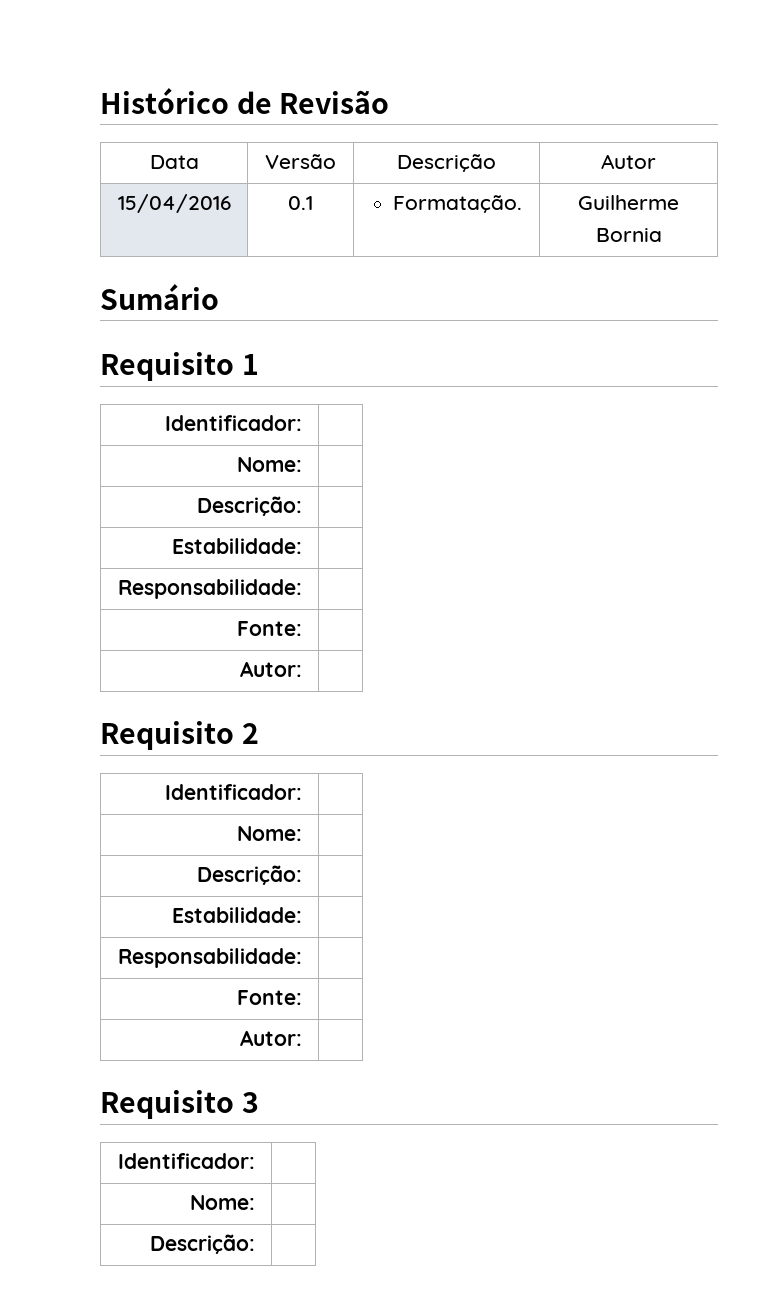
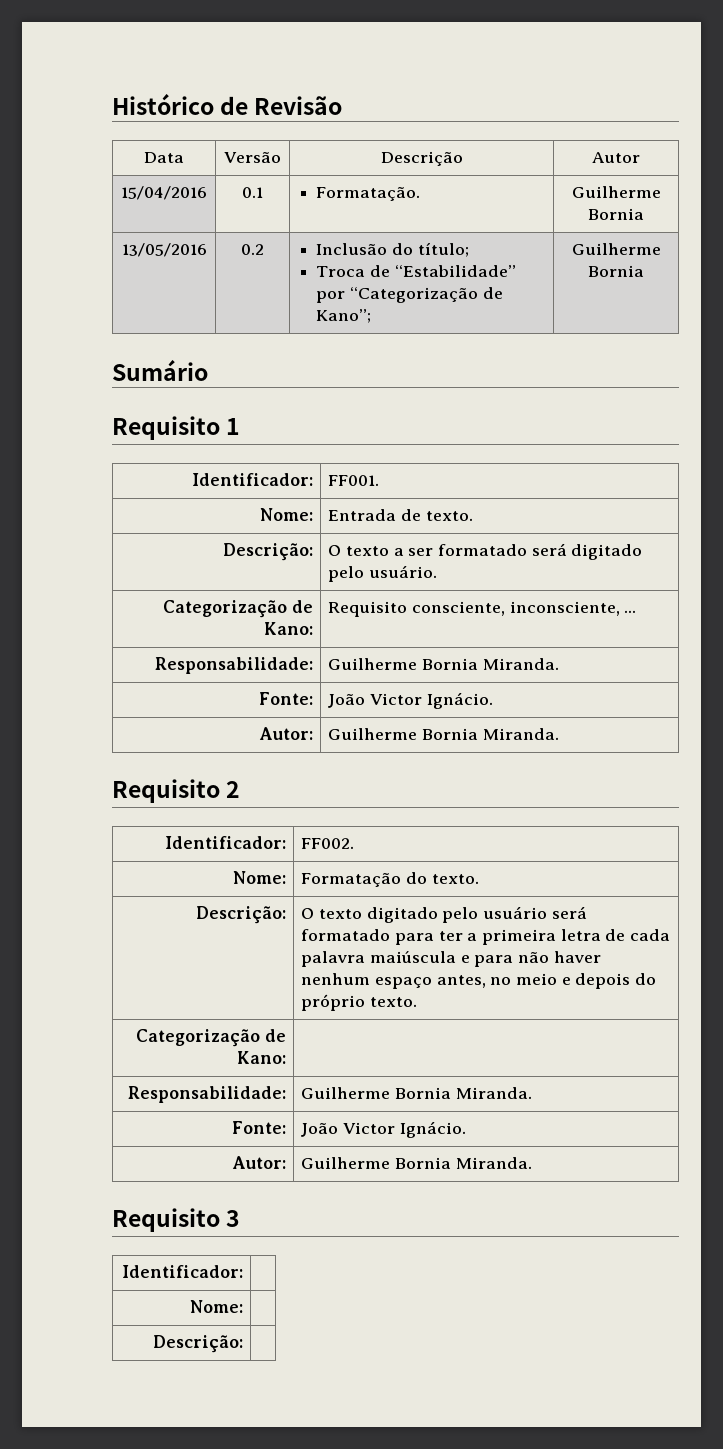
(662, 235) none -> [121,243,207,257] [241,244,264,255] [316,242,469,257] [316,265,516,277] [316,287,503,303] [316,309,372,323] [571,243,661,255] [588,265,644,277] // 13/05/2016 | 0.2 | Inclusão do título; // Troca de “Estabilidade” por “Categorização de Kano”; | Guilherme Bornia
[237,457,303,472] [197,496,303,516] [172,538,303,554] [118,579,303,599] [237,621,303,636] [240,661,303,677] // Nome: | // Descrição: | // Estabilidade: | // Responsabilidade: | // Fonte: | // Autor: | -> [328,475,380,486] [259,508,313,521] [328,509,473,521] [222,543,313,561] [328,543,643,560] [328,565,437,582] [163,600,313,618] [263,622,313,635] [328,601,637,617] [154,657,313,674] [328,658,559,670] [258,692,313,705] [328,692,493,709] [258,727,313,740] [328,728,559,740] FF001. // Nome: | Entrada de texto. // Descrição: | O texto a ser formatado será digitado pelo usuário. // Categorização de Kano: | Requisito consciente, inconsciente, ... // Responsabilidade: | Guilherme Bornia Miranda. // Fonte: | João Victor Ignácio. // Autor: | Guilherme Bornia Miranda.
[237,826,303,841] [197,865,303,885] [172,907,303,923] [118,948,303,968] [237,990,303,1005] [240,1030,303,1046] // Nome: | // Descrição: | // Estabilidade: | // Responsabilidade: | // Fonte: | // Autor: | -> [301,838,355,849] [232,871,286,884] [301,872,479,887] [195,906,286,924] [301,906,587,923] [301,929,671,945] [301,951,601,967] [301,973,657,989] [301,994,417,1011] [136,1029,286,1047] [236,1051,286,1064] [127,1086,286,1103] [301,1087,532,1099] [231,1121,286,1134] [301,1121,466,1138] [231,1156,286,1169] [301,1157,532,1169] FF002. // Nome: | Formatação do texto. // Descrição: | O texto digitado pelo usuário será formatado para ter a primeira letra de cada palavra maiúscula e para não haver nenhum espaço antes, no meio e depois do próprio texto. // Categorização de Kano: | // Responsabilidade: | Guilherme Bornia Miranda. // Fonte: | João Victor Ignácio. // Autor: | Guilherme Bornia Miranda.

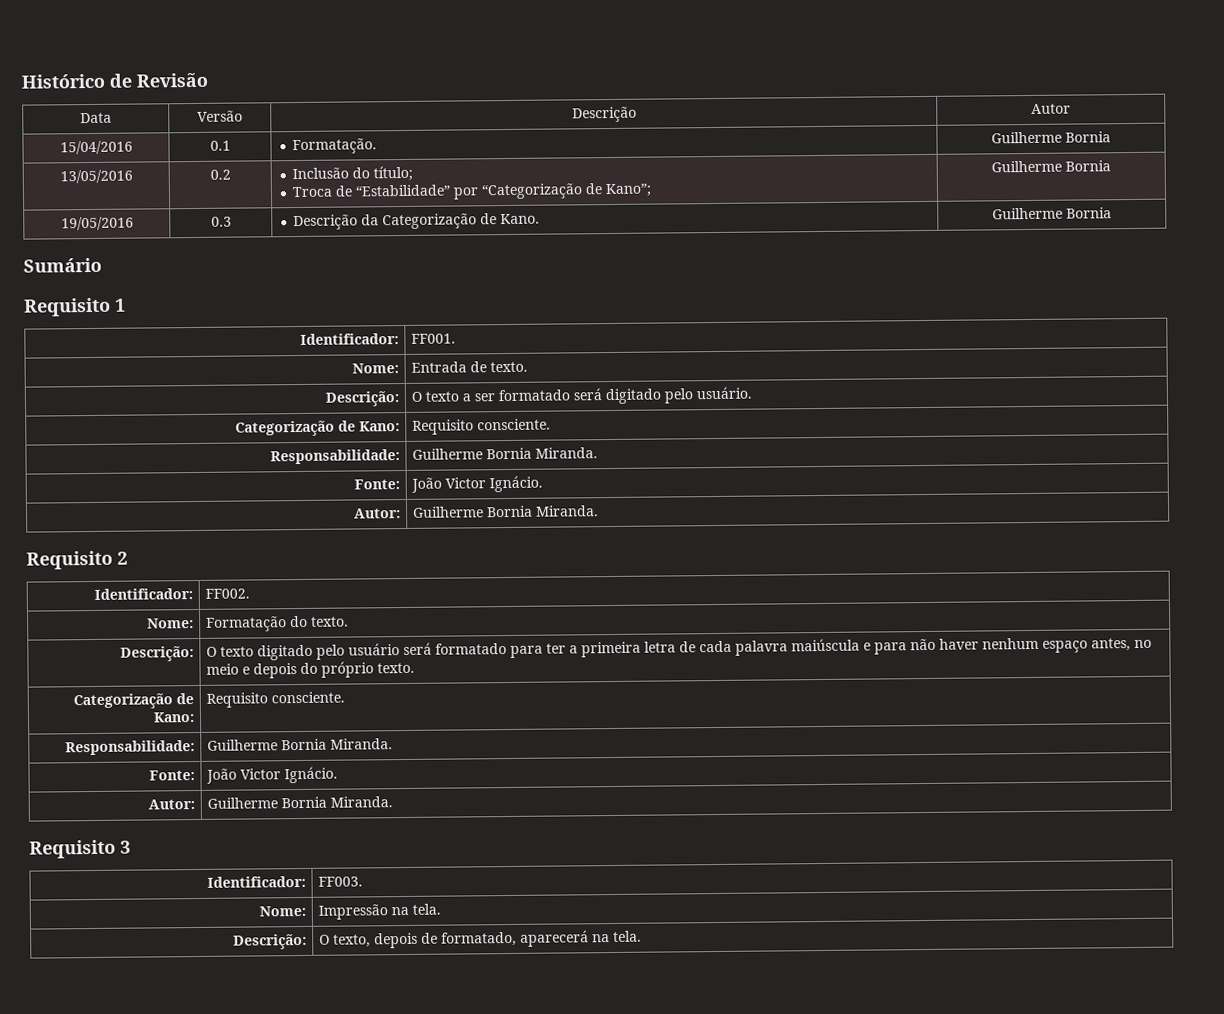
(644, 271) none -> [60,216,134,231] [210,216,232,227] [293,213,541,231] [992,207,1112,220] // 19/05/2016 | 0.3 | Descrição da Categorização de Kano. | Guilherme Bornia
[411,601,637,616] consciente, inconsciente, ... -> [476,418,551,431] consciente.
(286, 1057) none -> [205,691,345,708] Requisito consciente.
[189,1300,243,1313] [152,1335,243,1353] // Nome: | // Descrição: | -> [317,876,363,887] [259,905,307,917] [317,903,441,920] [233,933,308,950] [318,930,642,949] FF003. // Nome: | Impressão na tela. // Descrição: | O texto, depois de formatado, aparecerá na tela.

